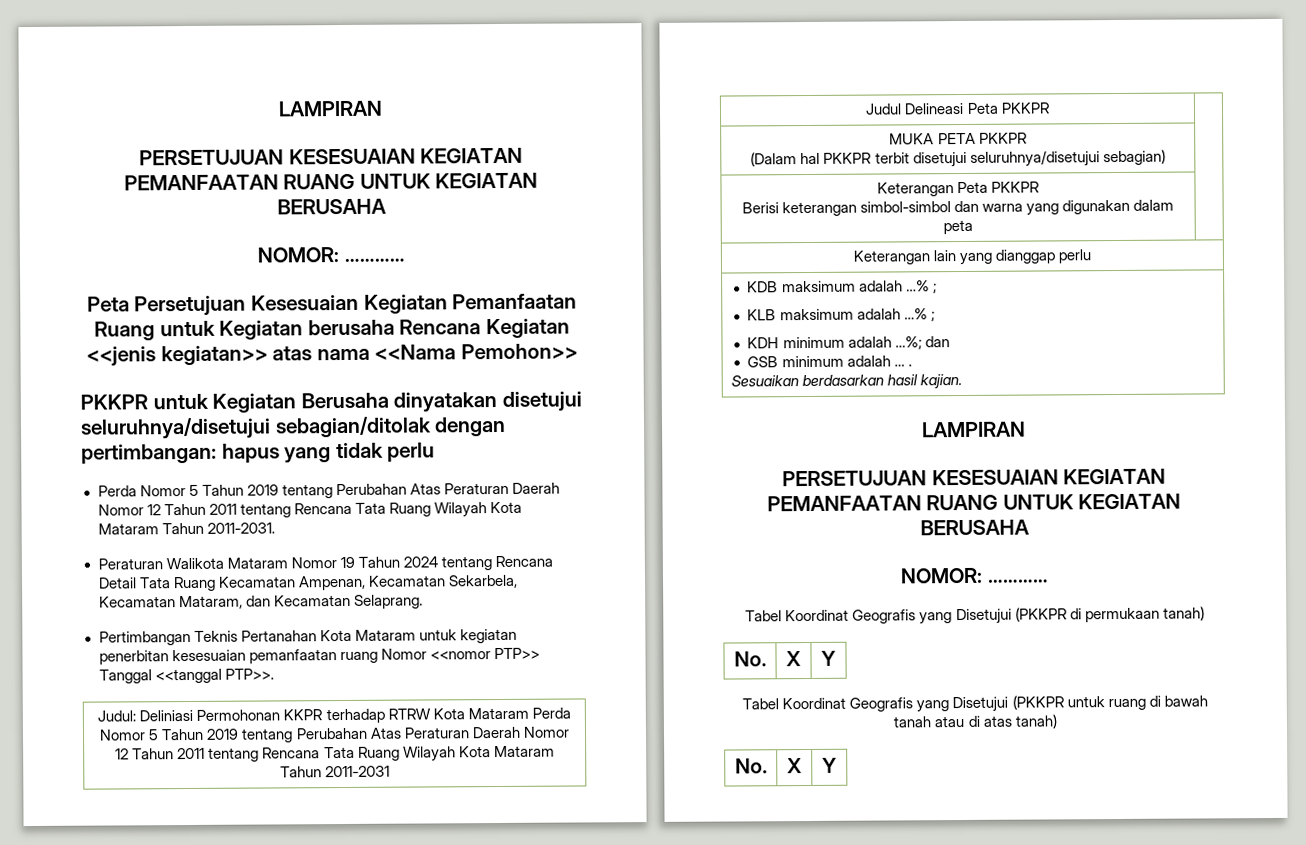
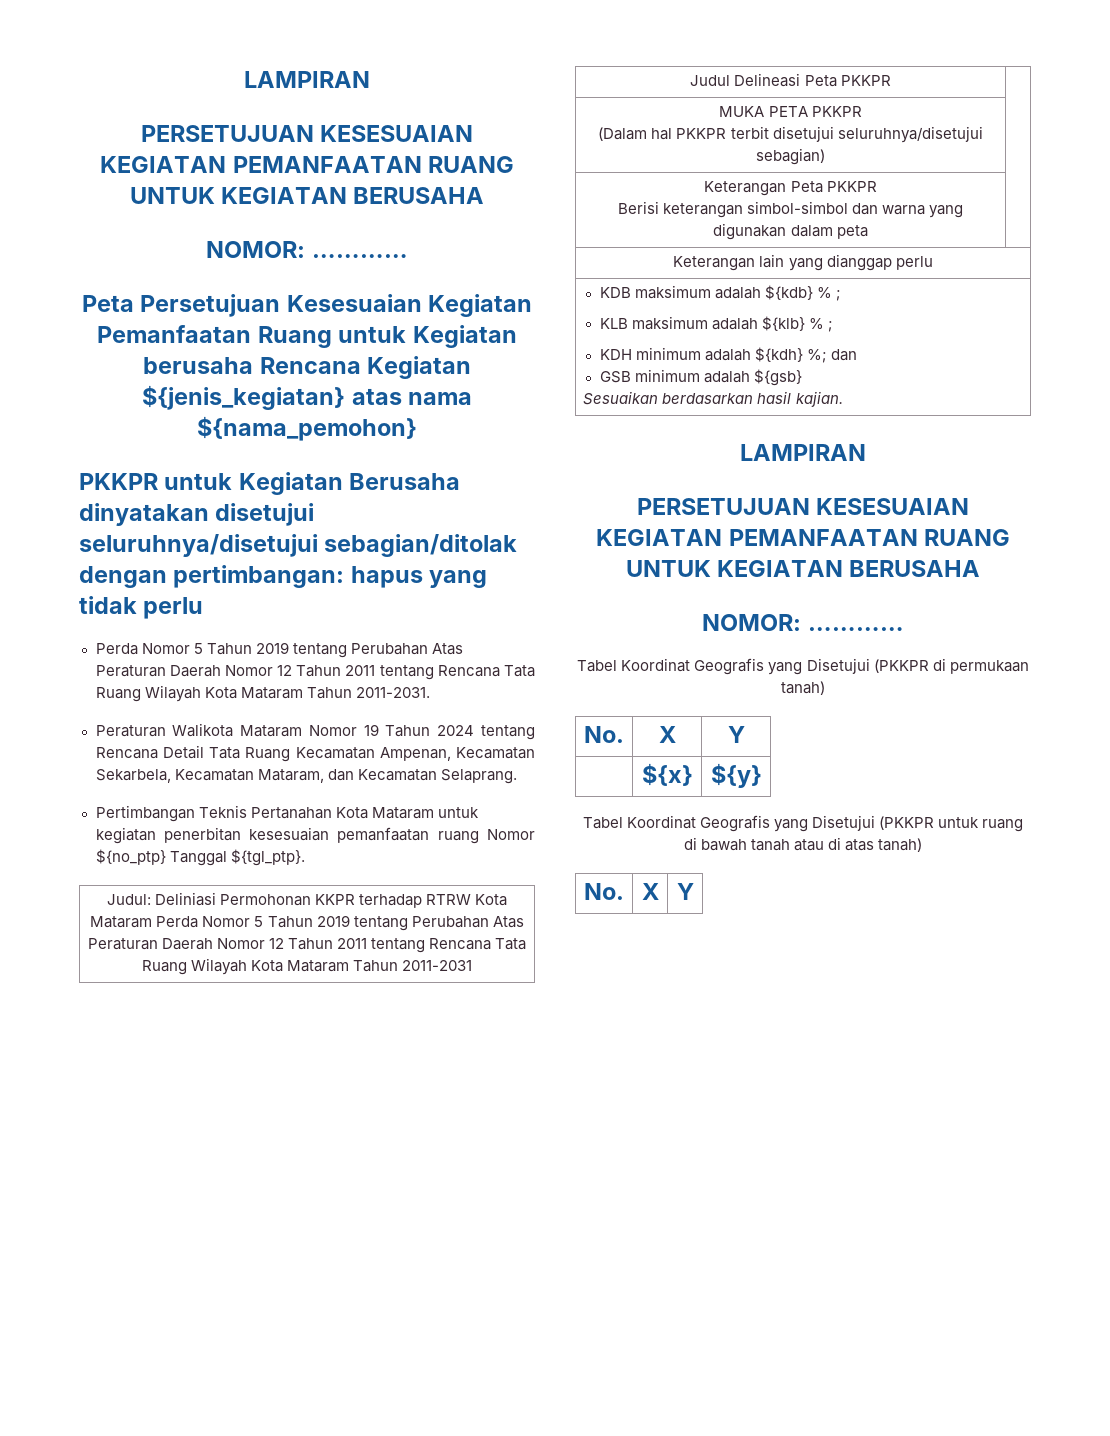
[86,343,578,367] <<jenis kegiatan>> atas nama <<Nama Pemohon>> -> [142,385,472,410] [197,416,417,441] ${jenis_kegiatan} atas nama ${nama_pemohon}
[429,647,540,660] [98,668,274,684] <<nomor PTP>> Tanggal <<tanggal PTP>>. -> [95,849,305,866] ${no_ptp} Tanggal ${tgl_ptp}.
[905,280,930,292] …% -> [765,285,833,300] ${kdb} %
[903,308,928,320] …% -> [762,316,825,331] ${klb} %
[894,336,922,350] …%; -> [755,347,828,363] ${kdh} %;
[893,364,912,367] … . -> [754,369,803,386] ${gsb}
(836, 658) none -> [641,763,693,786] [710,763,762,788] // | ${x} | ${y}

